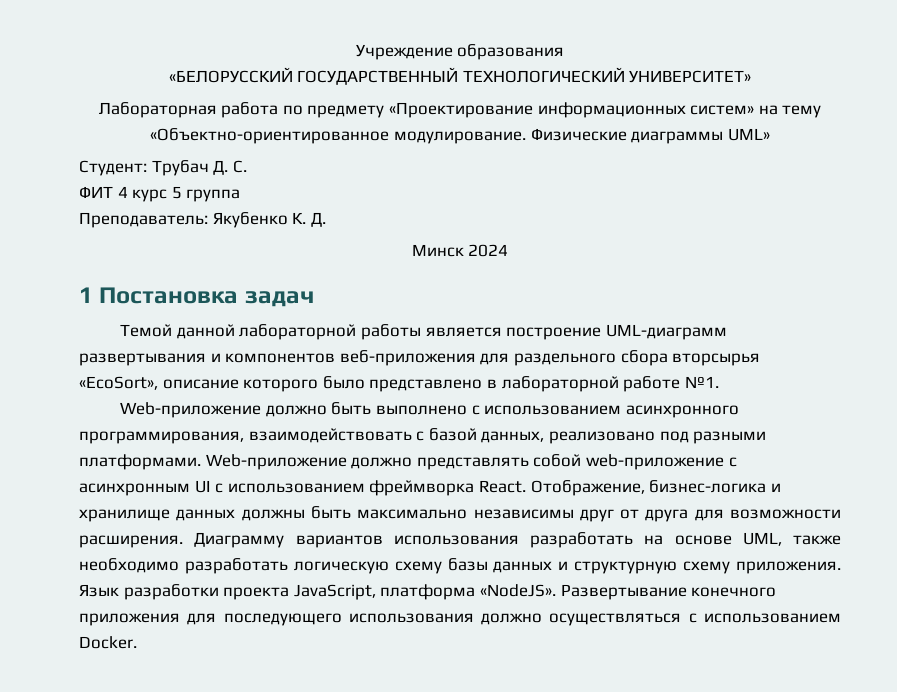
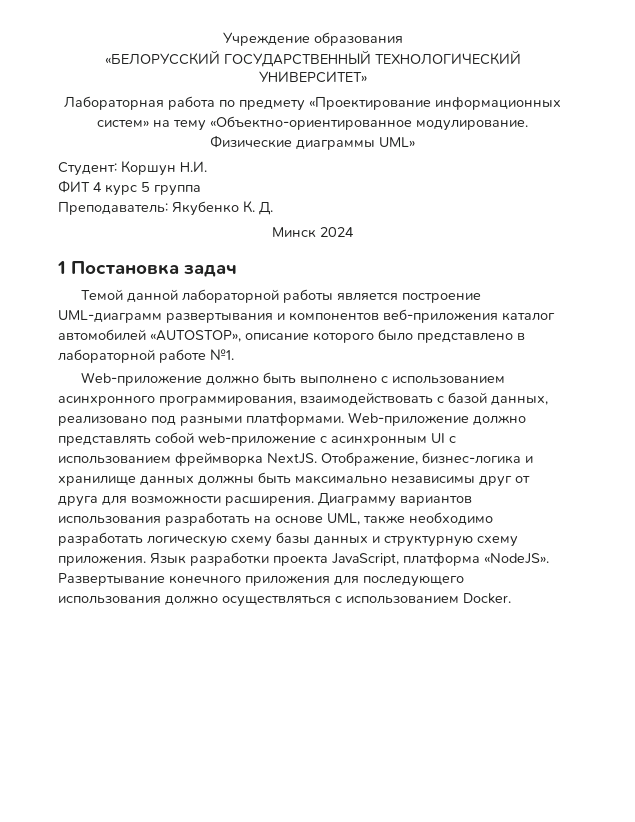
[151,160,247,176] Трубач Д. С. -> [121,161,207,176] Коршун Н.И.
[480,350,761,366] [79,376,158,390] для раздельного сбора вторсырья «EcoSort», -> [502,312,555,321] [58,329,241,342] каталог автомобилей «AUTOSTOP»,
[478,480,526,493] React. -> [267,453,317,464] NextJS.

